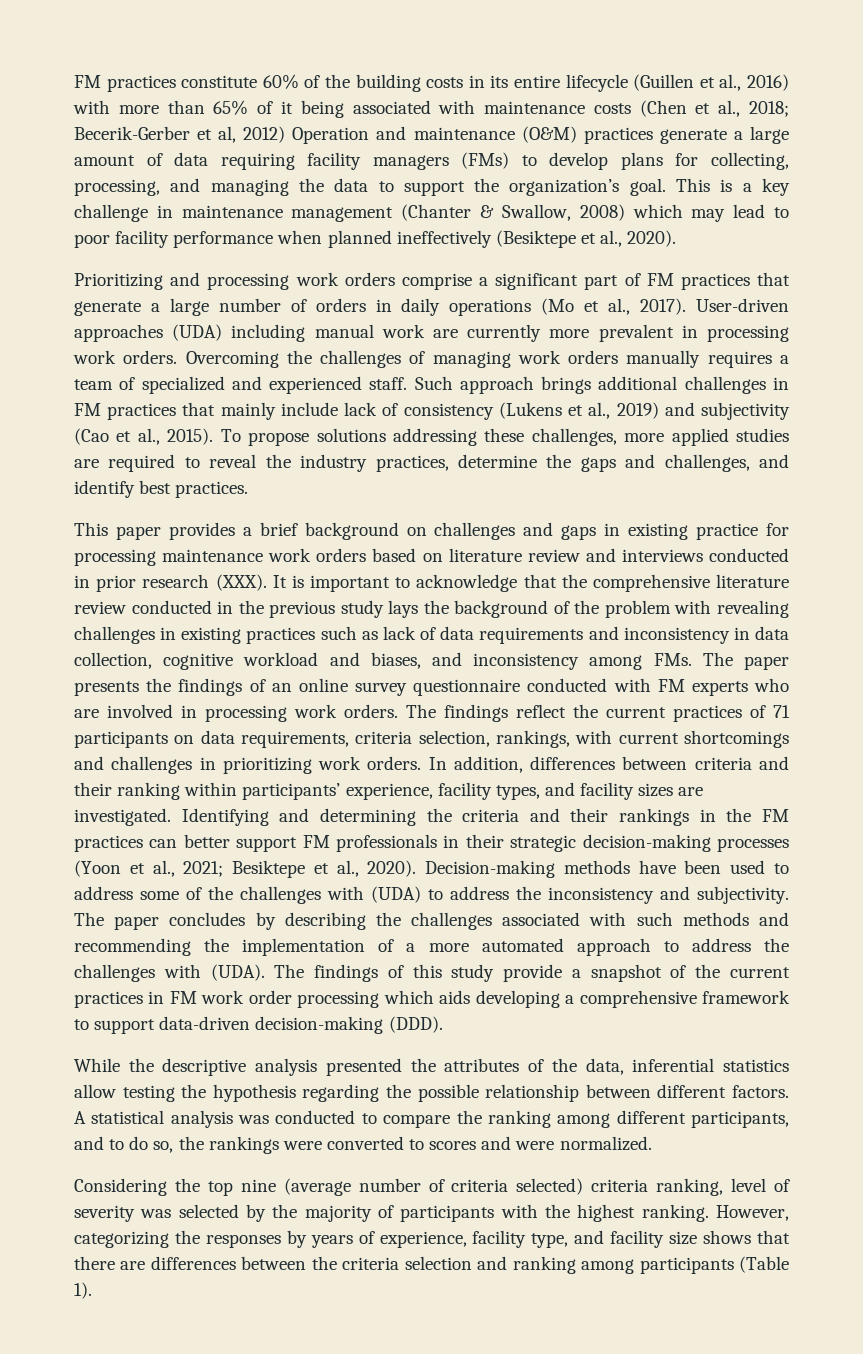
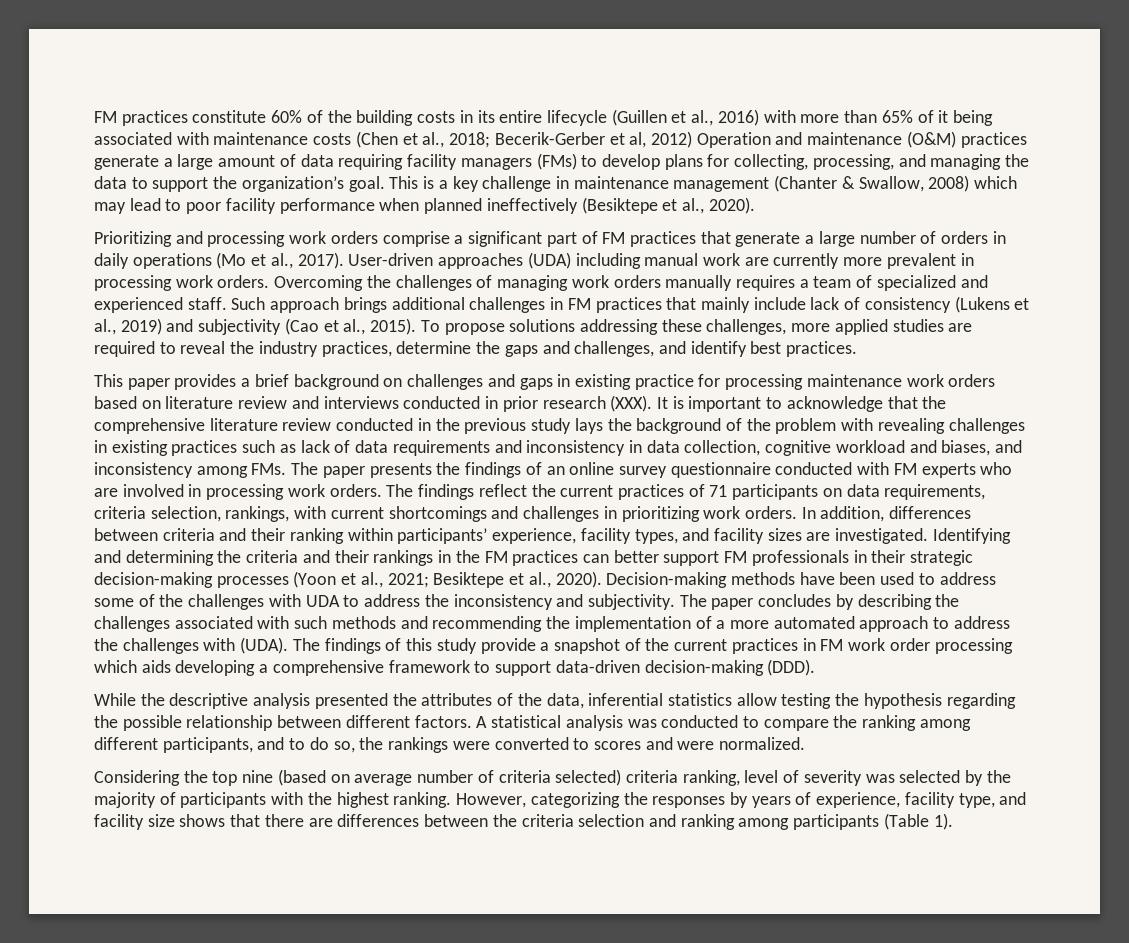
[371,886,421,903] (UDA) -> [305,595,340,607] UDA
[283,1178,351,1196] (average -> [277,769,413,786] (based on average

